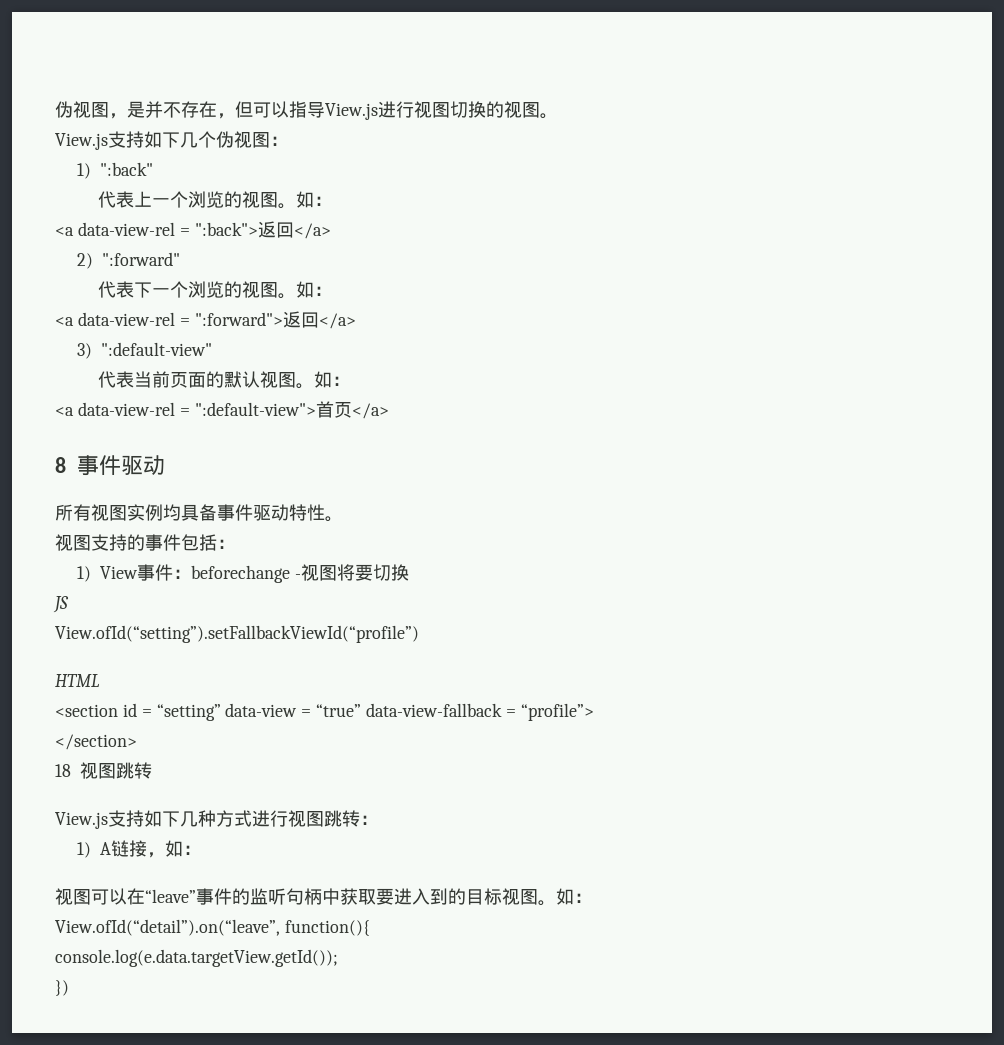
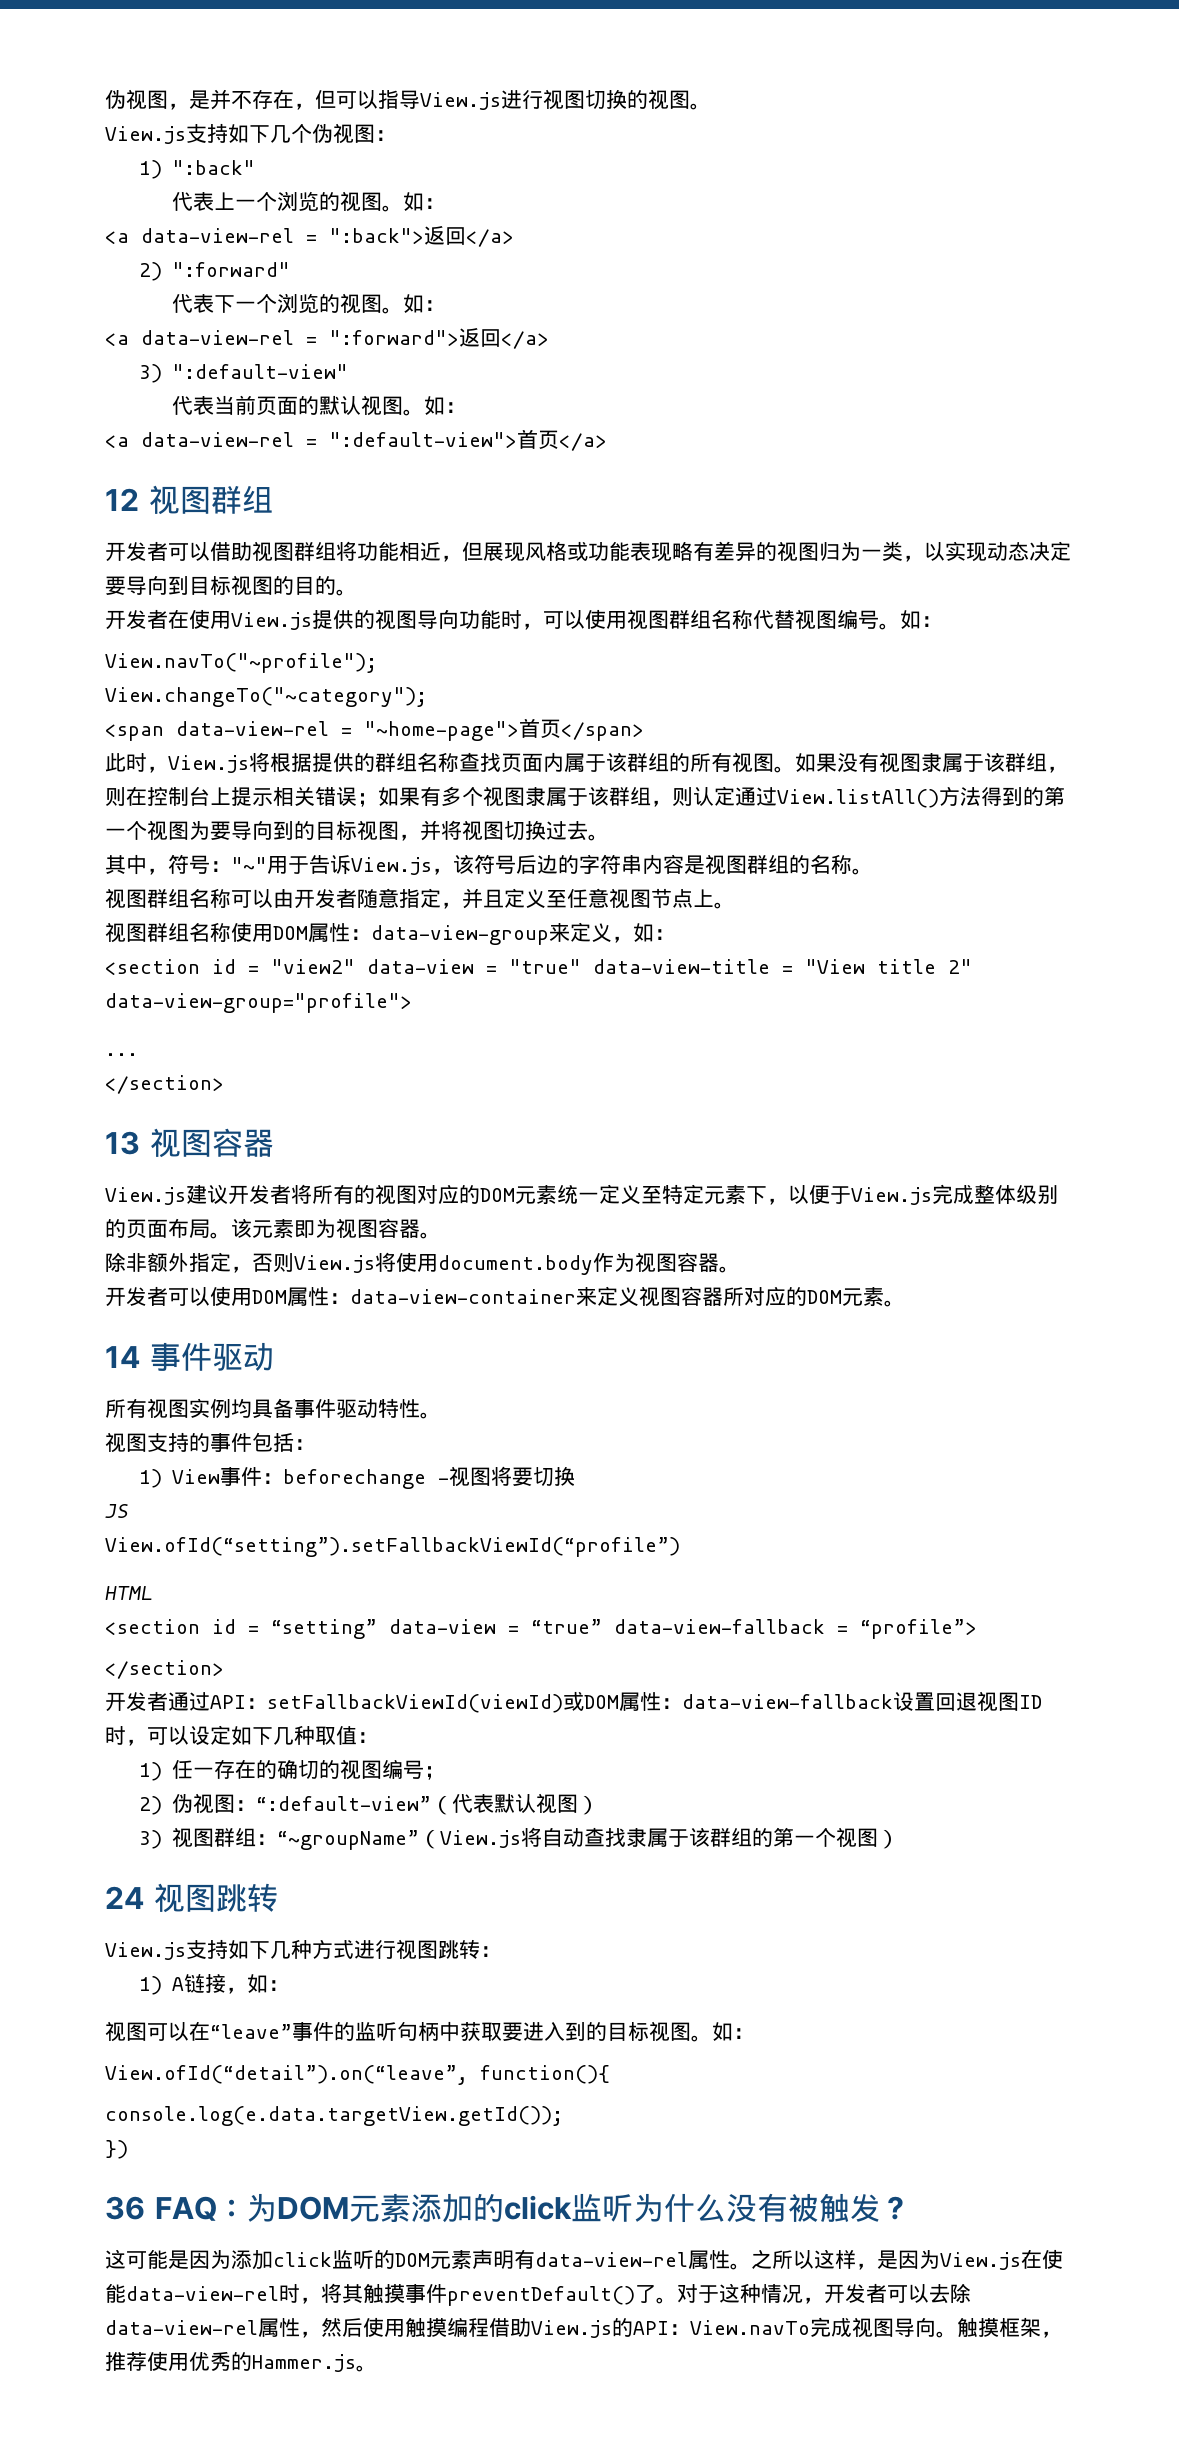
[55,457,66,473] 8 -> [105,485,274,515] [105,541,1071,562] [105,575,357,596] [105,609,942,630] [105,653,377,673] [105,687,427,707] [105,718,644,741] [105,752,1068,773] [105,786,1065,808] [105,820,609,841] [105,854,873,875] [105,888,735,909] [105,922,675,945] [105,959,972,975] [105,993,412,1013] [105,1053,138,1056] [105,1075,224,1094] [105,1128,275,1158] [105,1184,1058,1205] [105,1218,441,1239] [105,1252,740,1275] [105,1286,905,1307] [105,1346,140,1368] 12视图群组 // 开发者可以借助视图群组将功能相近，但展现风格或功能表现略有差异的视图归为一类，以实现动态决定要导向到目标视图的目的。 // 开发者在使用View.js提供的视图导向功能时，可以使用视图群组名称代替视图编号。如： // View.navTo("~profile"); // View.changeTo("~category"); // <span data-view-rel = "~home-page">首页</span> // 此时，View.js将根据提供的群组名称查找页面内属于该群组的所有视图。如果没有视图隶属于该群组，则在控制台上提示相关错误；如果有多个视图隶属于该群组，则认定通过View.listAll()方法得到的第一个视图为要导向到的目标视图，并将视图切换过去。 // 其中，符号："~"用于告诉View.js，该符号后边的字符串内容是视图群组的名称。 // 视图群组名称可以由开发者随意指定，并且定义至任意视图节点上。 // 视图群组名称使用DOM属性：data-view-group来定义，如： // <section id = "view2" data-view = "true" data-view-title = "View title 2" data-view-group="profile"> // ... // </section> // 13视图容器 // View.js建议开发者将所有的视图对应的DOM元素统一定义至特定元素下，以便于View.js完成整体级别的页面布局。该元素即为视图容器。 // 除非额外指定，否则View.js将使用document.body作为视图容器。 // 开发者可以使用DOM属性：data-view-container来定义视图容器所对应的DOM元素。 // 14
[55,764,71,777] 18 -> [105,1691,1042,1713] [105,1725,378,1746] [138,1759,446,1781] [138,1793,600,1815] [138,1827,900,1850] [105,1886,144,1909] 开发者通过API：setFallbackViewId(viewId)或DOM属性：data-view-fallback设置回退视图ID时，可以设定如下几种取值： // 1)任一存在的确切的视图编号； // 2)伪视图：“:default-view”（代表默认视图） // 3)视图群组：“~groupName”（View.js将自动查找隶属于该群组的第一个视图） // 24
(69, 988) none -> [105,2193,911,2223] [105,2249,1063,2270] [105,2283,971,2306] [105,2317,1062,2338] [105,2351,377,2372] // 36 FAQ：为DOM元素添加的click监听为什么没有被触发？ // 这可能是因为添加click监听的DOM元素声明有data-view-rel属性。之所以这样，是因为View.js在使能data-view-rel时，将其触摸事件preventDefault()了。对于这种情况，开发者可以去除data-view-rel属性，然后使用触摸编程借助View.js的API：View.navTo完成视图导向。触摸框架，推荐使用优秀的Hammer.js。

